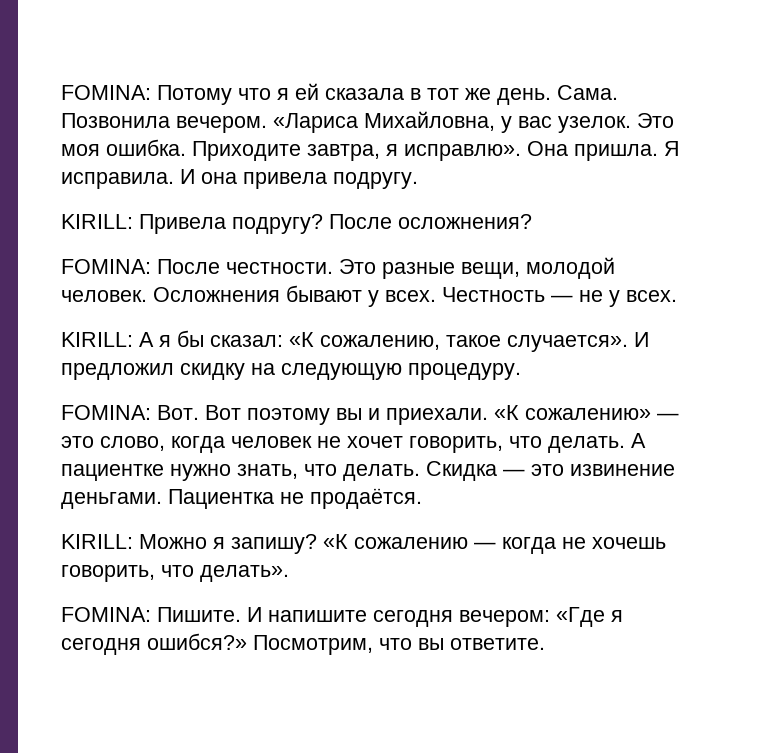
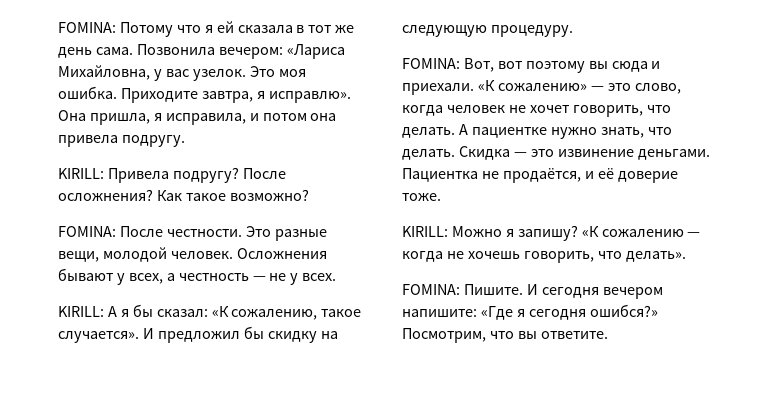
[497,85,618,105] [61,113,267,133] день. Сама. Позвонила вечером. -> [58,44,283,59] день сама. Позвонила вечером:
[574,141,680,161] [61,169,195,189] пришла. Я исправила. И -> [89,113,307,125] пришла, я исправила, и потом
(532, 221) none -> [156,189,309,201] Как такое возможно?
[385,287,545,302] всех. Честность -> [128,273,249,284] всех, а честность
(174, 371) none -> [243,326,264,339] бы
[157,405,241,420] Вот. Вот -> [463,58,523,72] Вот, вот
(362, 414) none -> [611,61,648,72] сюда
[310,488,422,509] продаётся. -> [502,168,678,183] [402,193,441,201] продаётся, и её доверие тоже.
[268,610,550,627] напишите сегодня вечером: -> [541,287,663,299] [402,309,477,317] сегодня вечером напишите:

